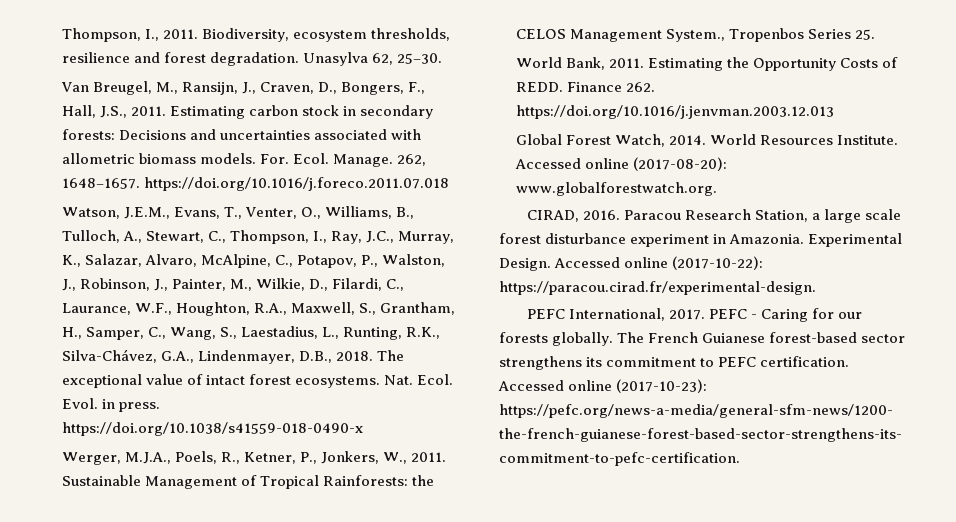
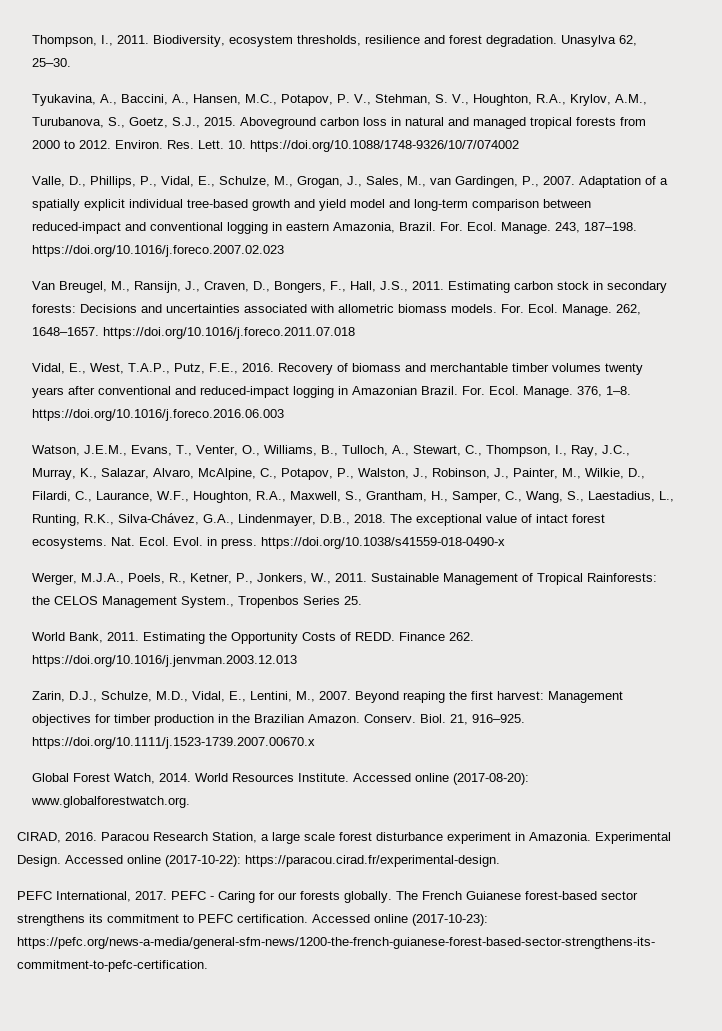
(442, 58) none -> [31,94,647,106] [31,117,646,129] [31,140,519,152] [31,176,668,188] [31,199,591,211] [31,222,637,234] [31,245,284,257] // Tyukavina, A., Baccini, A., Hansen, M.C., Potapov, P. V., Stehman, S. V., Houghton, R.A., Krylov, A.M., Turubanova, S., Goetz, S.J., 2015. Aboveground carbon loss in natural and managed tropical forests from 2000 to 2012. Environ. Res. Lett. 10. https://doi.org/10.1088/1748-9326/10/7/074002 // Valle, D., Phillips, P., Vidal, E., Schulze, M., Grogan, J., Sales, M., van Gardingen, P., 2007. Adaptation of a spatially explicit individual tree-based growth and yield model and long-term comparison between reduced-impact and conventional logging in eastern Amazonia, Brazil. For. Ecol. Manage. 243, 187–198. https://doi.org/10.1016/j.foreco.2007.02.023
(449, 184) none -> [31,363,643,375] [31,386,631,398] [31,409,284,421] // Vidal, E., West, T.A.P., Putz, F.E., 2016. Recovery of biomass and merchantable timber volumes twenty years after conventional and reduced-impact logging in Amazonian Brazil. For. Ecol. Manage. 376, 1–8. https://doi.org/10.1016/j.foreco.2016.06.003
(834, 112) none -> [31,691,623,703] [31,714,525,726] [31,737,315,749] // Zarin, D.J., Schulze, M.D., Vidal, E., Lentini, M., 2007. Beyond reaping the first harvest: Management objectives for timber production in the Brazilian Amazon. Conserv. Biol. 21, 916–925. https://doi.org/10.1111/j.1523-1739.2007.00670.x

